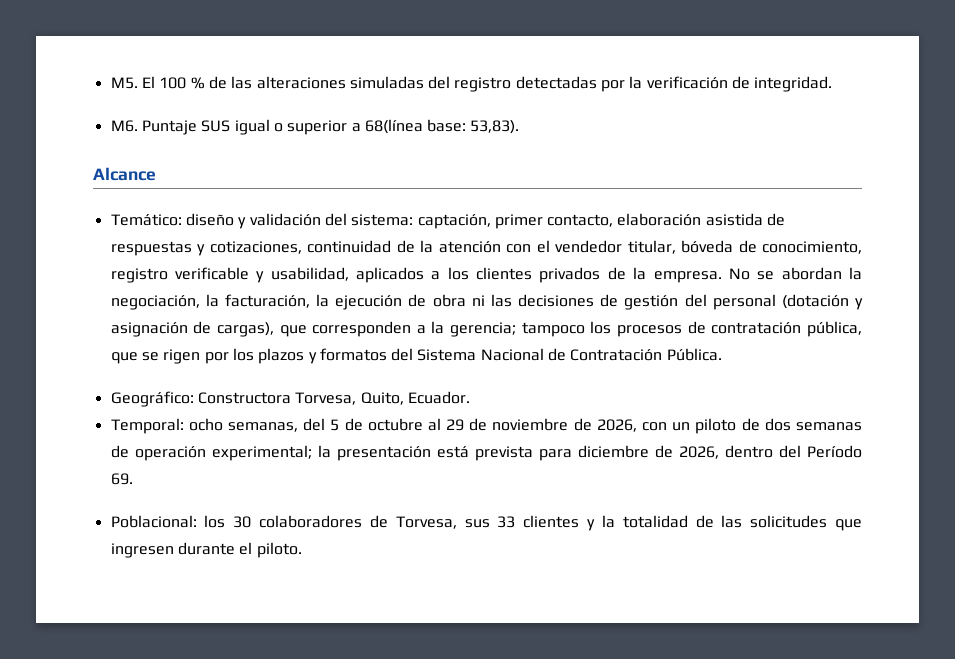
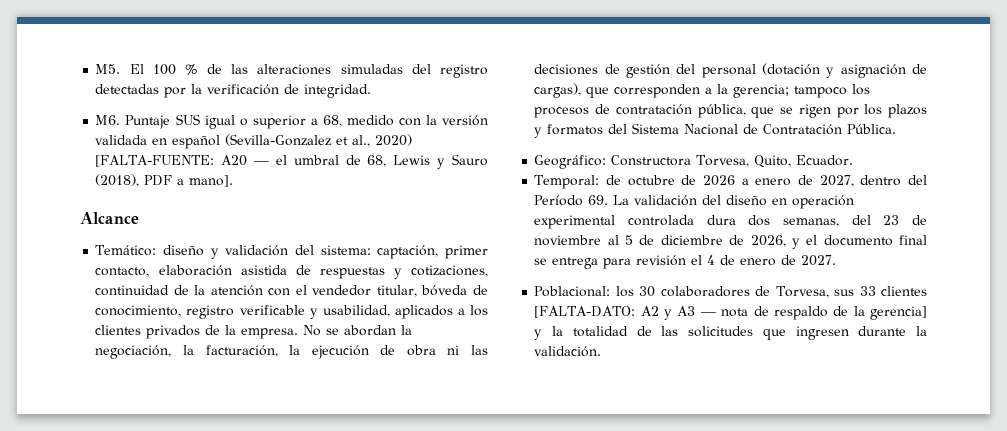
[364,119,520,134] 68(línea base: 53,83). -> [322,115,489,127] [95,134,413,149] [95,154,488,169] [95,174,234,187] 68, medido con la versión validada en español (Sevilla-Gonzalez et al., 2020) [FALTA-FUENTE: A20 — el umbral de 68, Lewis y Sauro (2018), PDF a mano].
[188,418,862,434] [110,445,863,461] [110,473,133,485] ocho semanas, del 5 de octubre al 29 de noviembre de 2026, con un piloto de dos semanas de operación experimental; la presentación está prevista para diciembre de 2026, dentro del Período 69. -> [606,175,927,187] [534,195,855,209] [534,215,927,229] [534,235,928,249] [534,255,837,269] de octubre de 2026 a enero de 2027, dentro del Período 69. La validación del diseño en operación experimental controlada dura dos semanas, del 23 de noviembre al 5 de diciembre de 2026, y el documento final se entrega para revisión el 4 de enero de 2027.
(580, 521) none -> [534,306,928,320] [FALTA-DATO: A2 y A3 — nota de respaldo de la gerencia]
[239,542,302,558] el piloto. -> [916,326,928,336] [534,346,602,357] la validación.

